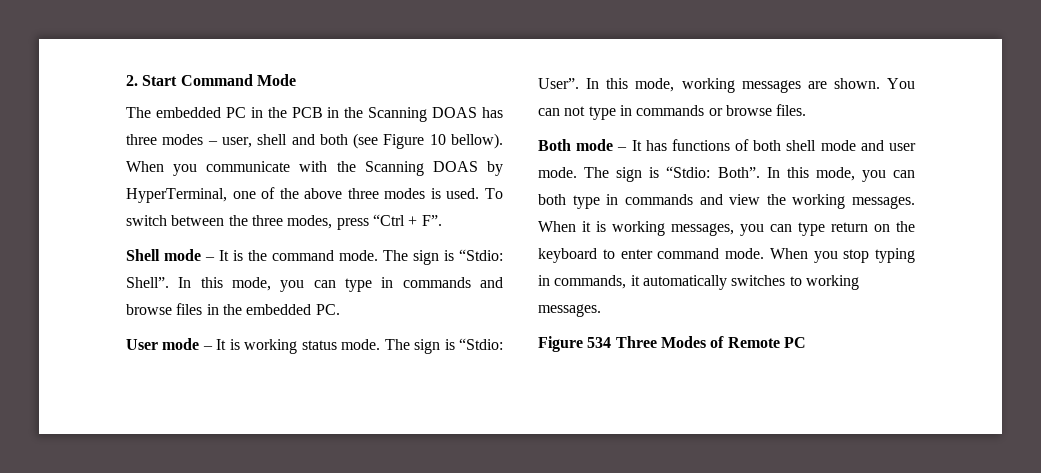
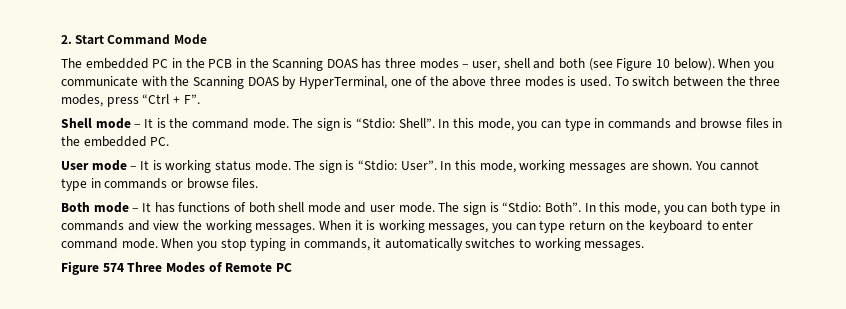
[451,133,504,149] bellow). -> [673,58,715,71] below).
[538,106,586,116] can not -> [719,160,759,171] cannot
[587,337,612,348] 534 -> [102,263,124,272] 574

